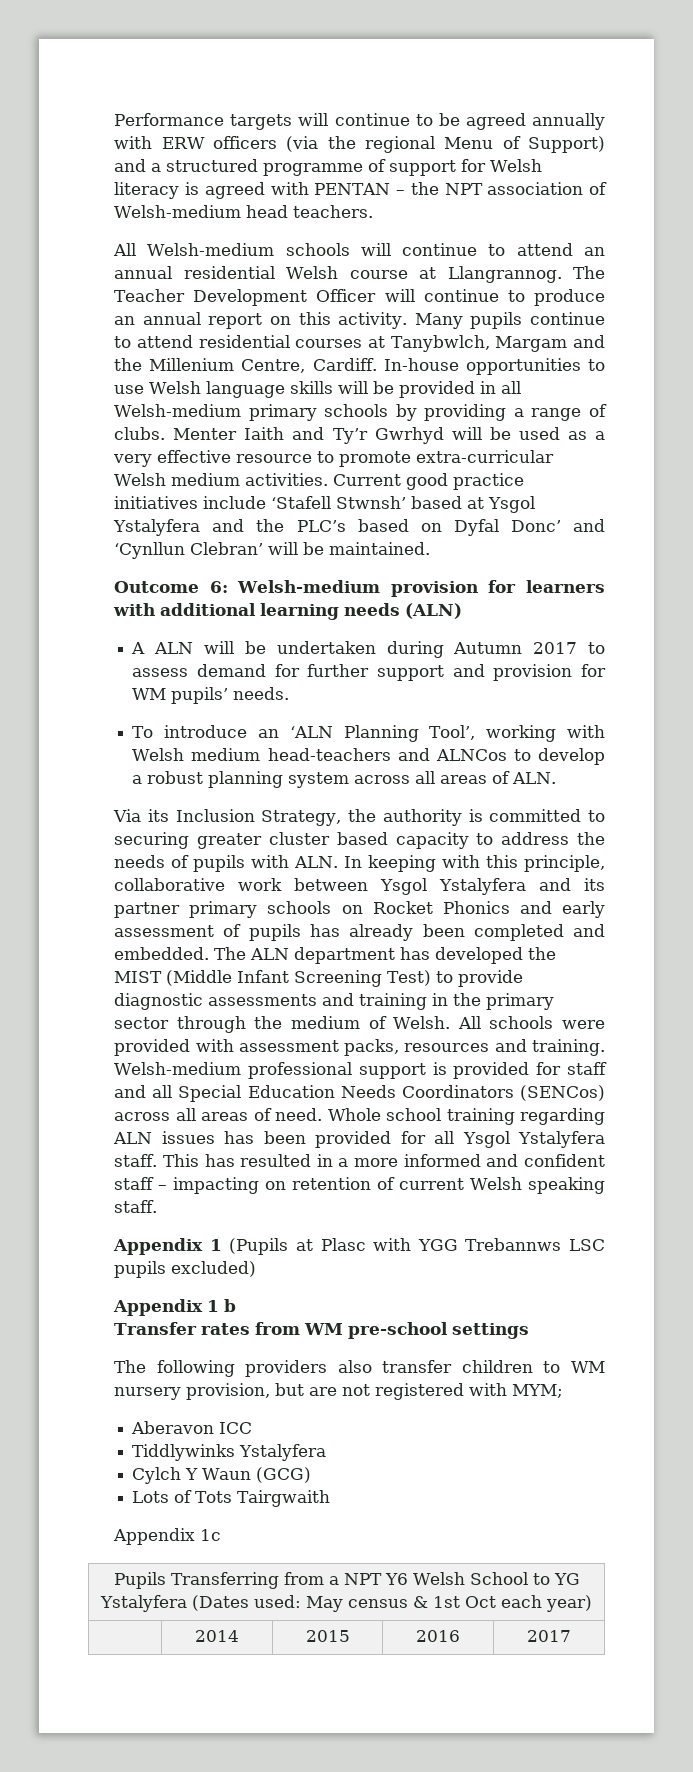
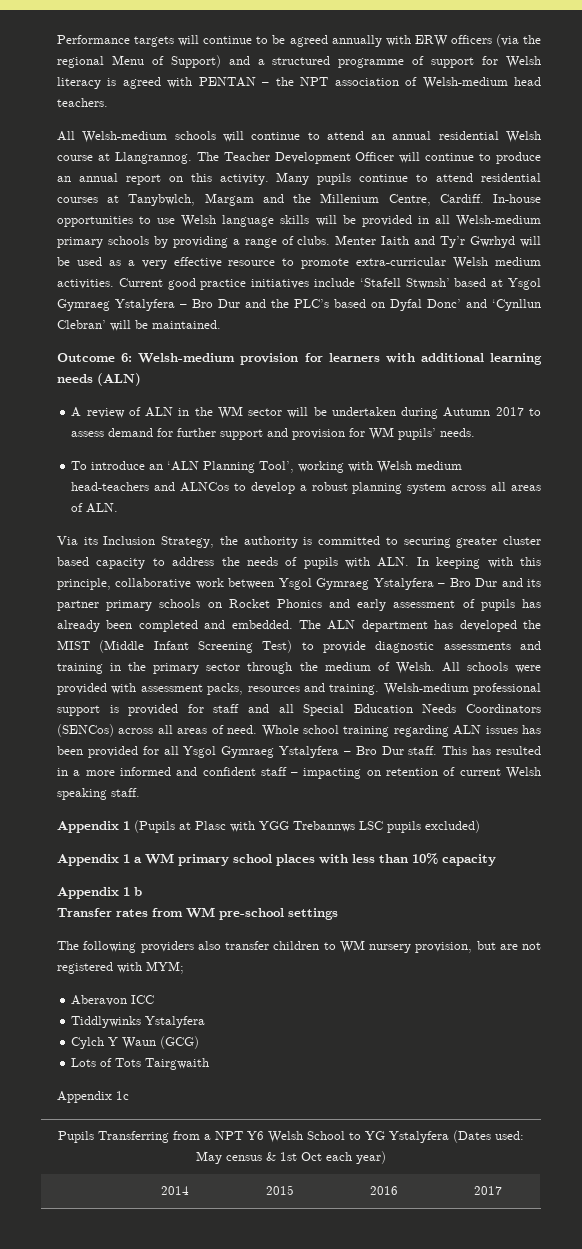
[113,519,201,536] Ystalyfera -> [57,299,241,311] Gymraeg Ystalyfera – Bro Dur
[154,642,194,654] ALN -> [86,406,283,419] review of ALN in the WM sector
[439,878,527,895] Ystalyfera -> [316,578,498,590] Gymraeg Ystalyfera – Bro Dur
[518,1131,605,1148] Ystalyfera -> [221,746,404,758] Gymraeg Ystalyfera – Bro Dur
(257, 1269) none -> [57,853,497,866] // Appendix 1 a WM primary school places with less than 10% capacity

